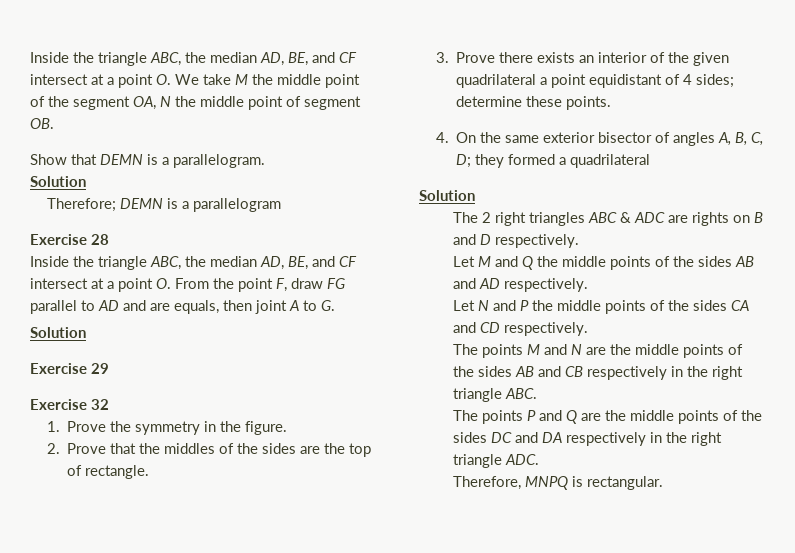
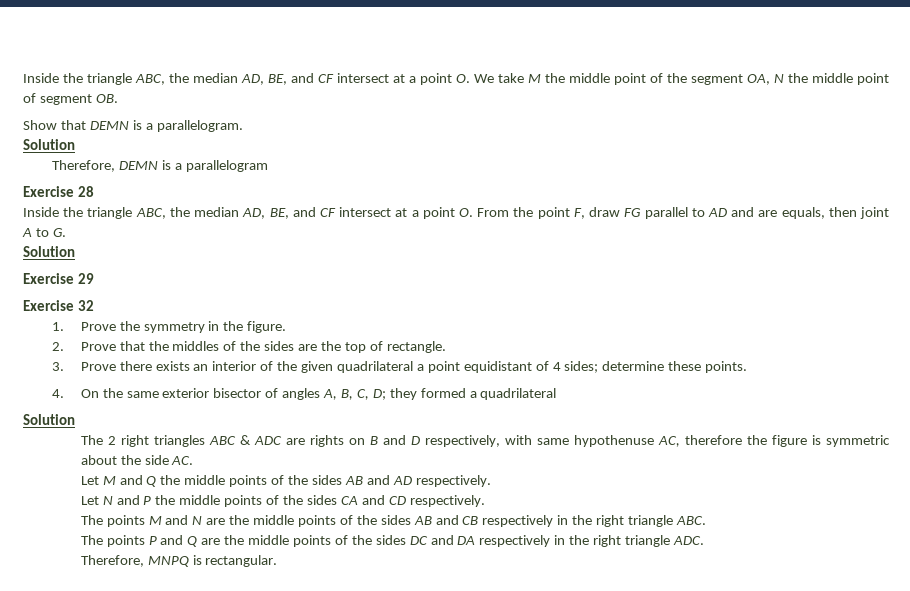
[46,198,116,212] Therefore; -> [51,160,115,172] Therefore,
[494,234,579,248] respectively. -> [424,435,890,447] [80,455,194,465] respectively, with same hypothenuse AC, therefore the figure is symmetric about the side AC.

